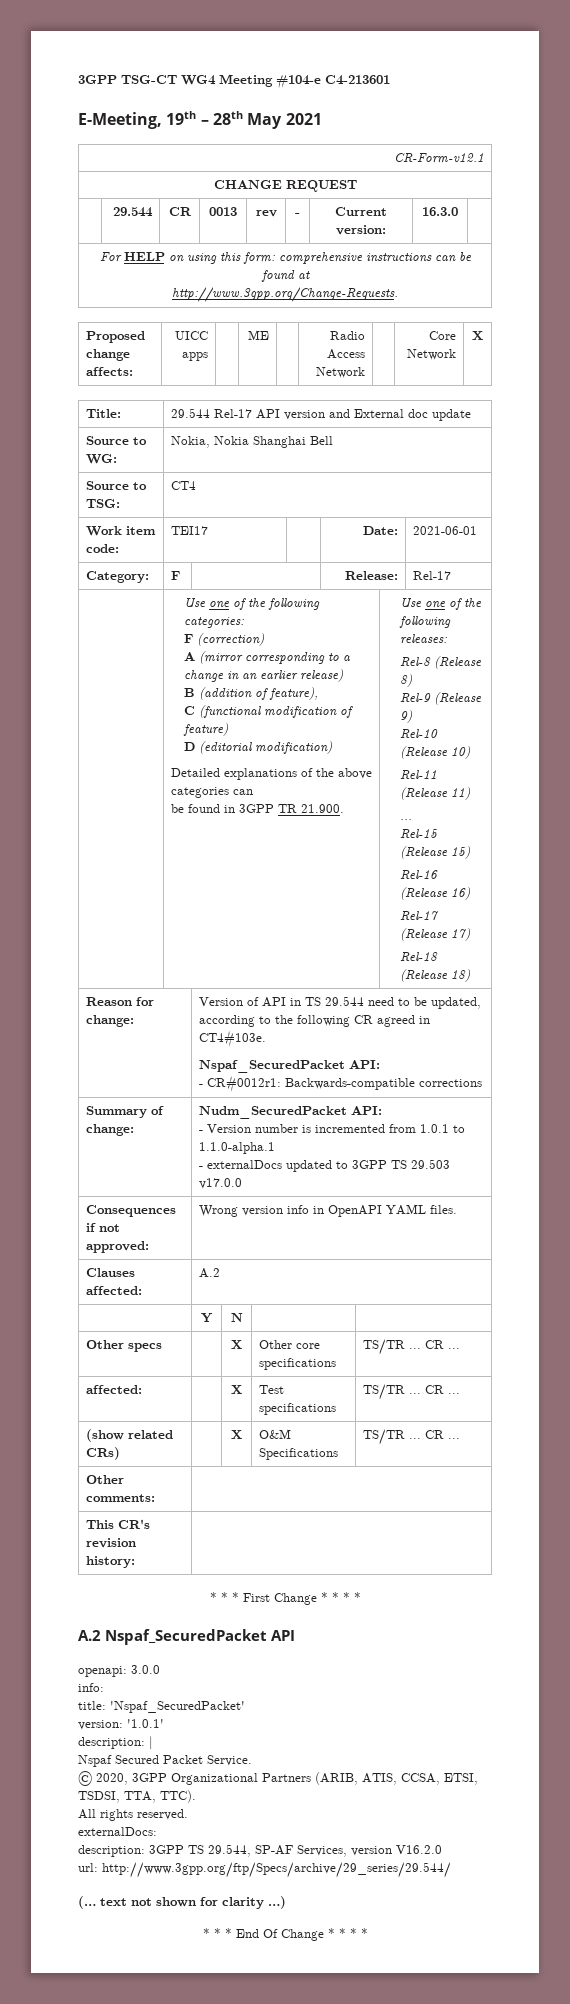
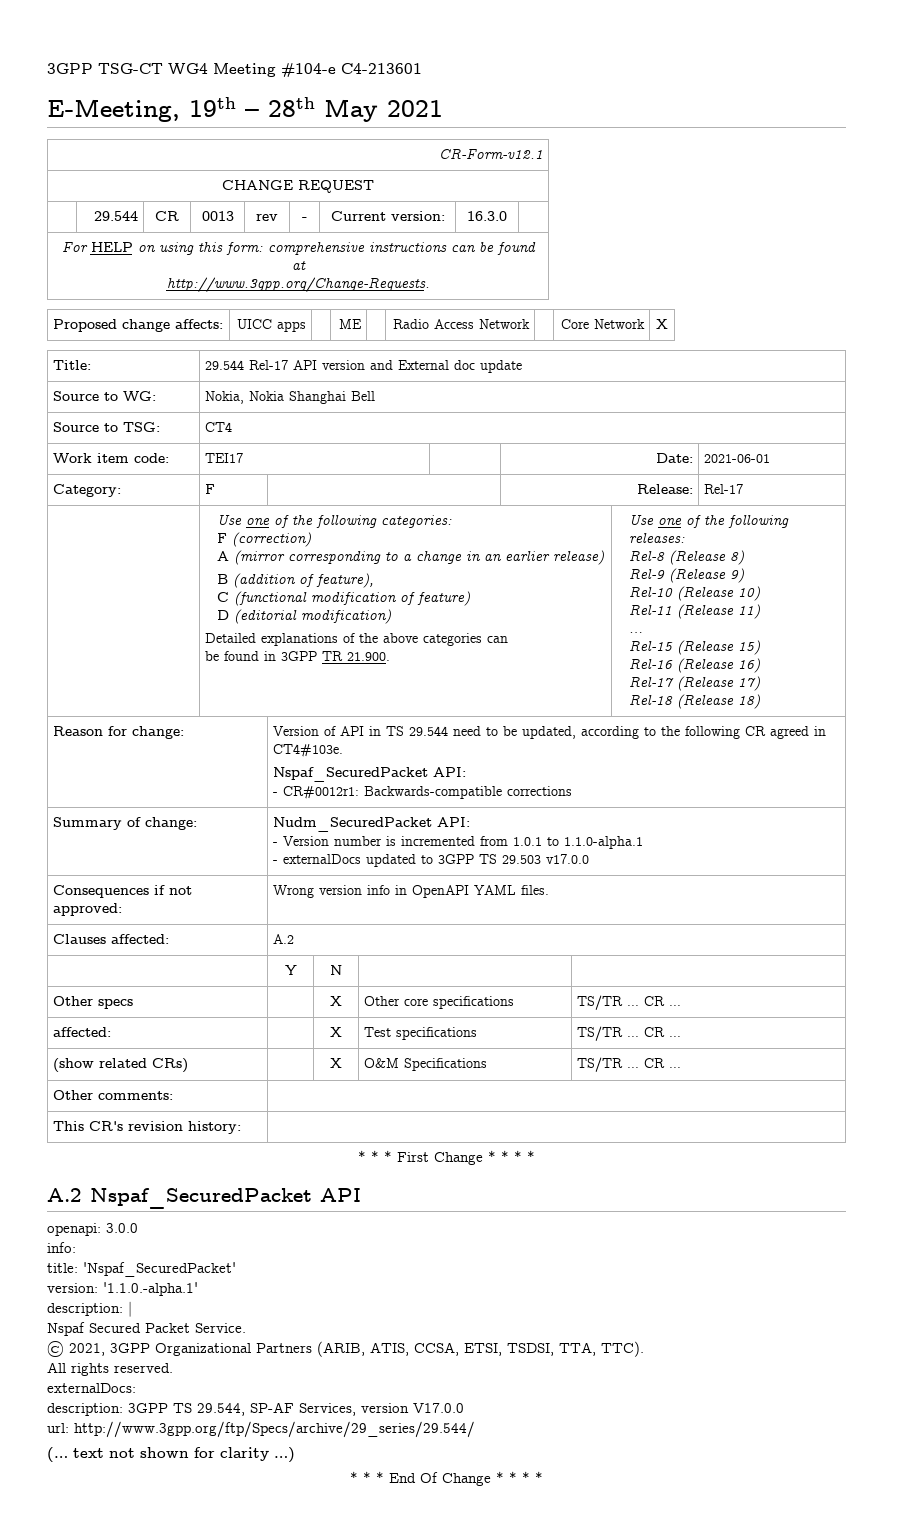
[127,1719,164,1728] '1.0.1' -> [103,1282,198,1296] '1.1.0.-alpha.1'
[96,1773,128,1785] 2020, -> [69,1343,105,1356] 2021,
[396,1845,442,1854] V16.2.0 -> [413,1403,464,1413] V17.0.0

